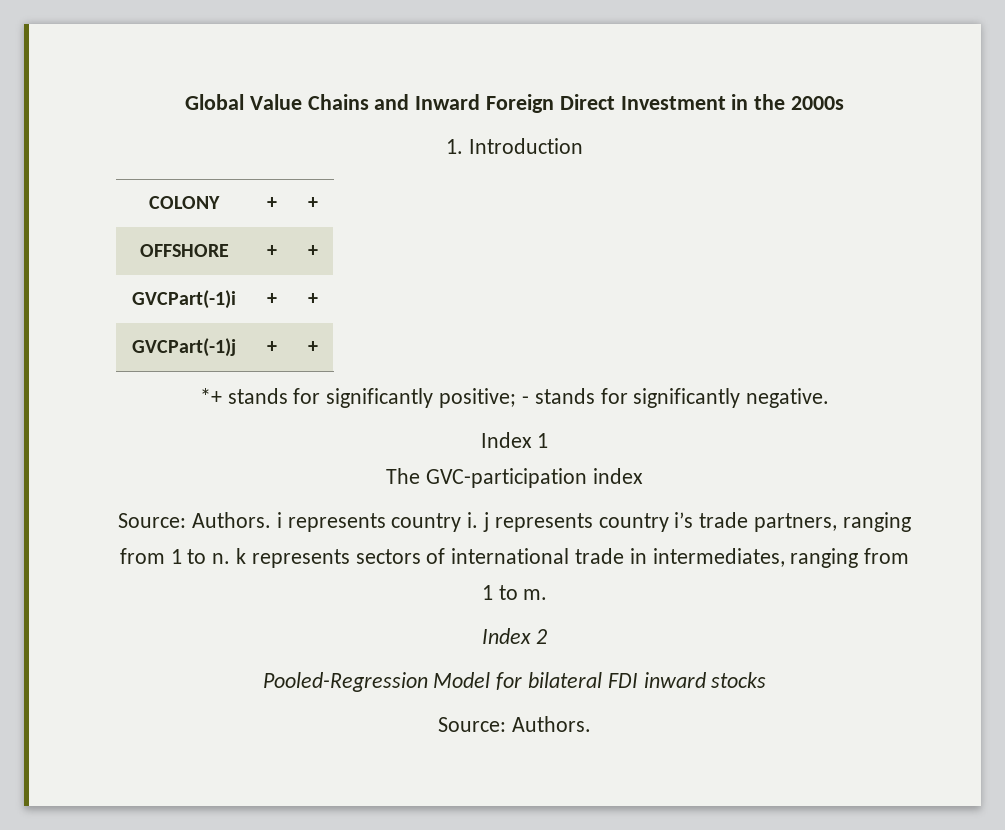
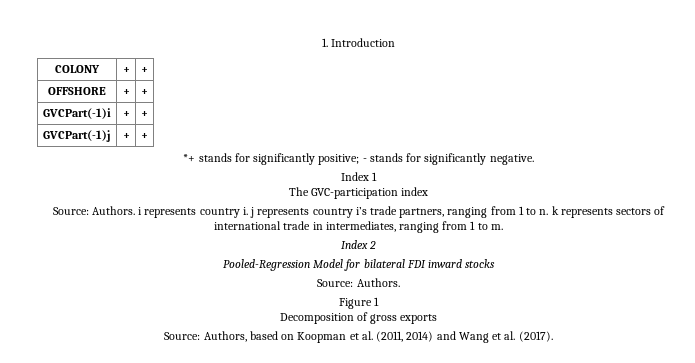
[184,94,845,113] Global Value Chains and Inward Foreign Direct Investment in the 2000s // -> (321, 42) none
(591, 724) none -> [338,297,380,309] [279,312,438,324] [164,331,553,343] // Figure 1 // Decomposition of gross exports // Source: Authors, based on Koopman et al. (2011, 2014) and Wang et al. (2017).

